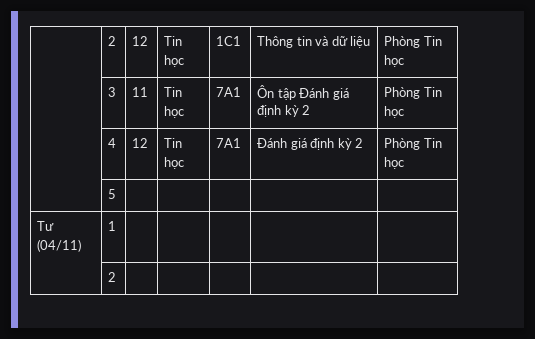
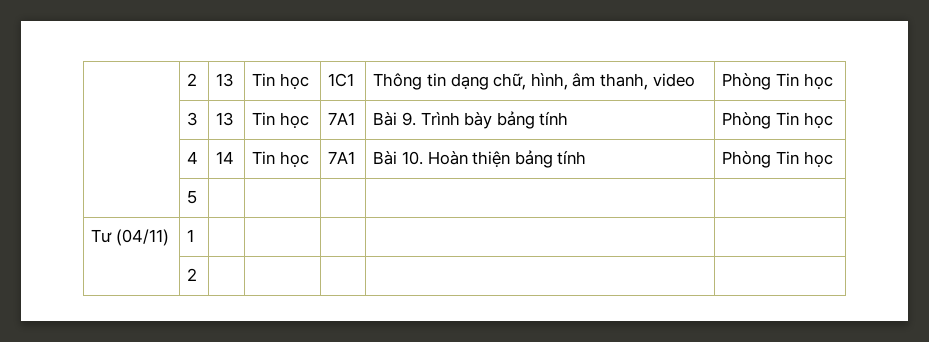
[108,36,117,46] [132,36,149,46] | 2 | 12 -> [187,73,198,86] [216,73,235,87] | 2 | 13
[315,36,370,48] và dữ liệu -> [450,73,695,90] dạng chữ, hình, âm thanh, video
[132,87,149,97] [164,87,183,97] [164,106,185,118] [216,87,242,97] [257,85,349,100] [257,105,311,117] 11 | Tin học | 7A1 | Ôn tập Đánh giá định kỳ 2 -> [216,112,235,126] [252,112,310,128] [328,112,356,125] [373,111,569,129] 13 | Tin học | 7A1 | Bài 9. Trình bày bảng tính
[132,138,149,148] [164,138,183,148] [164,157,185,169] [216,138,242,148] [257,138,363,150] 12 | Tin học | 7A1 | Đánh giá định kỳ 2 -> [216,151,235,164] [252,151,310,167] [328,151,356,164] [373,150,587,168] 14 | Tin học | 7A1 | Bài 10. Hoàn thiện bảng tính

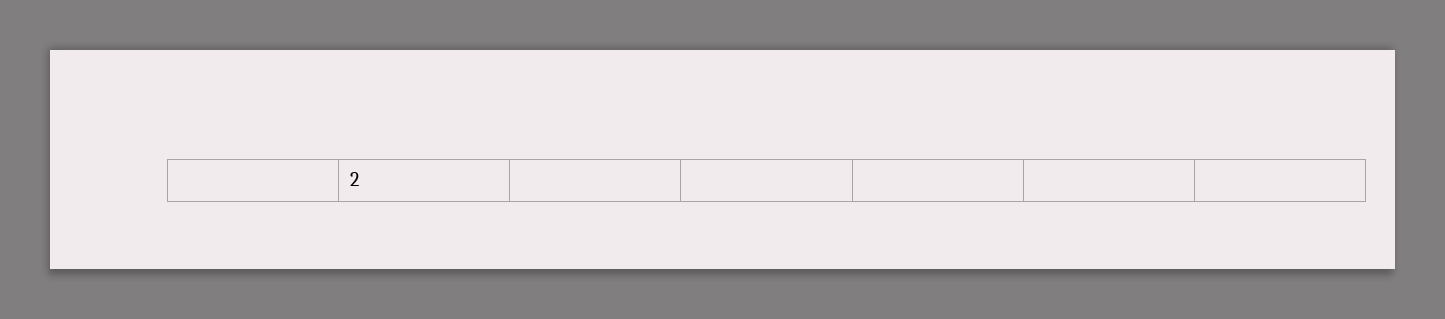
[187,73,198,86] [216,73,235,87] [252,73,310,89] [328,73,355,87] [373,73,695,90] [722,73,833,90] [187,112,199,126] [216,112,235,126] [252,112,310,128] [328,112,356,125] [373,111,569,129] [722,112,833,129] [187,151,199,164] [216,151,235,164] [252,151,310,167] [328,151,356,164] [373,150,587,168] [722,151,833,168] [187,190,198,204] [91,229,170,246] [187,229,195,242] [187,268,198,281] | 2 | 13 | Tin học | 1C1 | Thông tin dạng chữ, hình, âm thanh, video | Phòng Tin học // | 3 | 13 | Tin học | 7A1 | Bài 9. Trình bày bảng tính | Phòng Tin học // | 4 | 14 | Tin học | 7A1 | Bài 10. Hoàn thiện bảng tính | Phòng Tin học // | 5 | | | | | // Tư (04/11) | 1 | | | | | // | 2 -> [350,172,360,186] | 2

